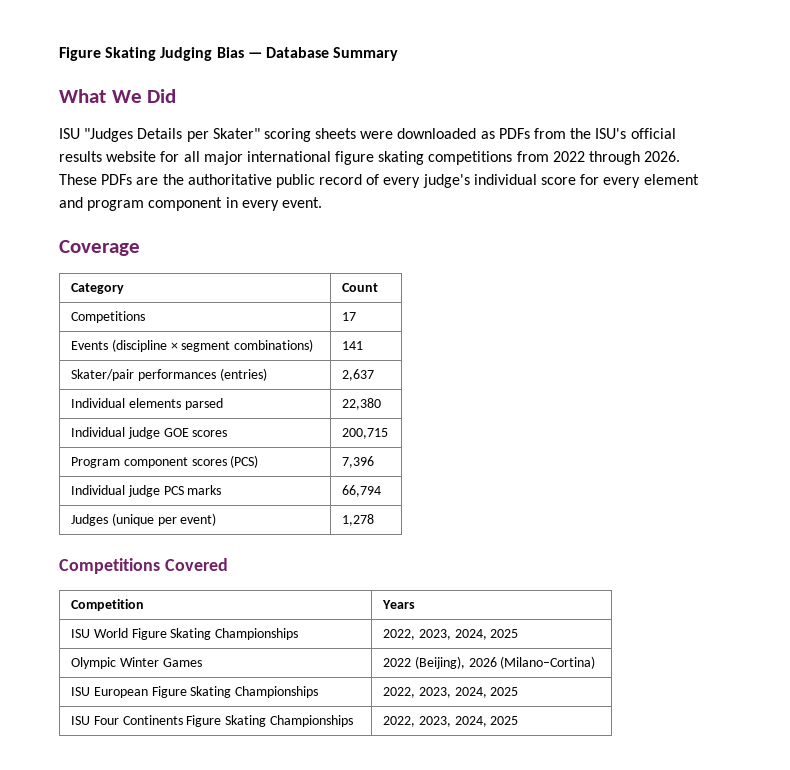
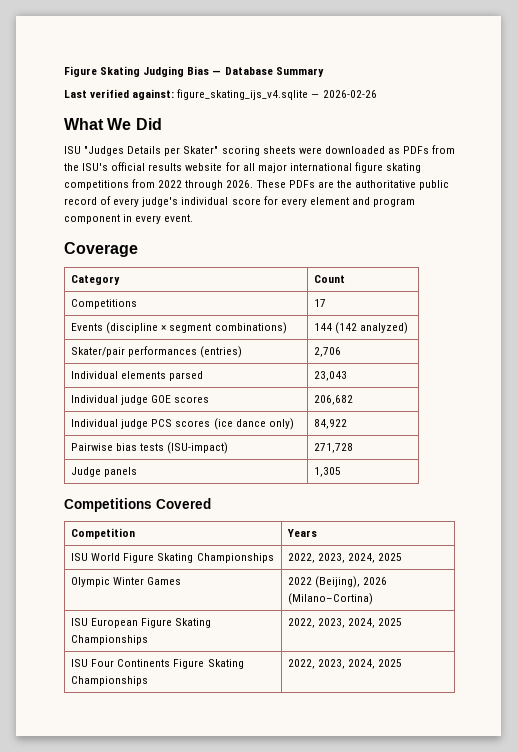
(399, 54) none -> [64,89,377,100] // Last verified against: figure_skating_ijs_v4.sqlite — 2026-02-26
[341,341,363,350] 141 -> [314,322,409,334] 144 (142 analyzed)
[341,369,374,381] 2,637 -> [314,347,342,357] 2,706
[341,398,381,410] 22,380 -> [314,371,348,381] 23,043
[341,428,388,439] [70,455,259,468] [341,456,374,468] [70,485,222,497] [341,485,381,497] [70,513,217,526] [341,514,374,526] 200,715 // Program component scores (PCS) | 7,396 // Individual judge PCS marks | 66,794 // Judges (unique per event) | 1,278 -> [314,395,354,405] [71,418,294,430] [314,419,348,429] [71,442,229,454] [314,443,354,453] [71,467,138,477] [314,467,342,477] 206,682 // Individual judge PCS scores (ice dance only) | 84,922 // Pairwise bias tests (ISU-impact) | 271,728 // Judge panels | 1,305

